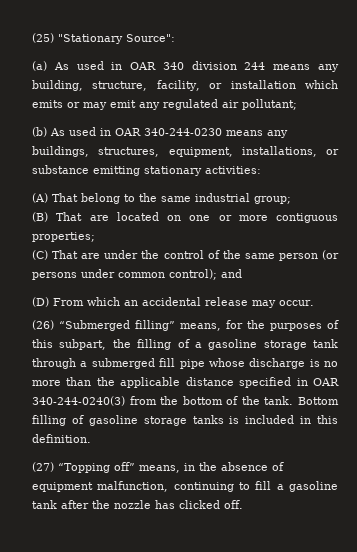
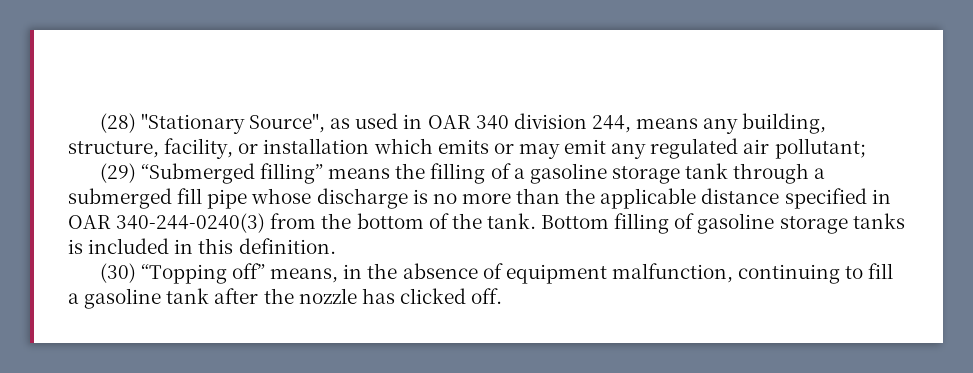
[32,33,175,44] [32,61,69,71] (25) "Stationary Source": // (a) As -> [99,113,351,134] (28) "Stationary Source", as
[244,62,266,70] 244 -> [591,115,631,133] 244,
[32,127,288,138] [32,146,339,157] [32,165,261,176] [32,193,291,204] [32,212,338,223] [32,232,95,242] [32,250,339,261] [32,269,242,280] [32,297,314,308] [32,320,339,331] [32,339,107,350] (b) As used in OAR 340-244-0230 means any buildings, structures, equipment, installations, or substance emitting stationary activities: // (A) That belong to the same industrial group; // (B) That are located on one or more contiguous properties; // (C) That are under the control of the same person (or persons under common control); and // (D) From which an accidental release may occur. // (26) “Submerged filling” means, for the purposes of this subpart, -> [99,163,391,184] (29) “Submerged filling” means
[32,462,54,472] (27) -> [99,263,136,283] (30)

